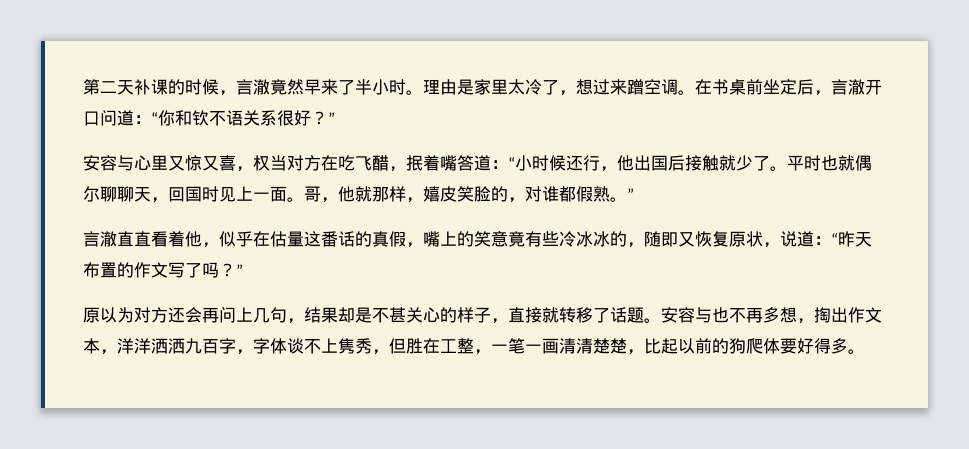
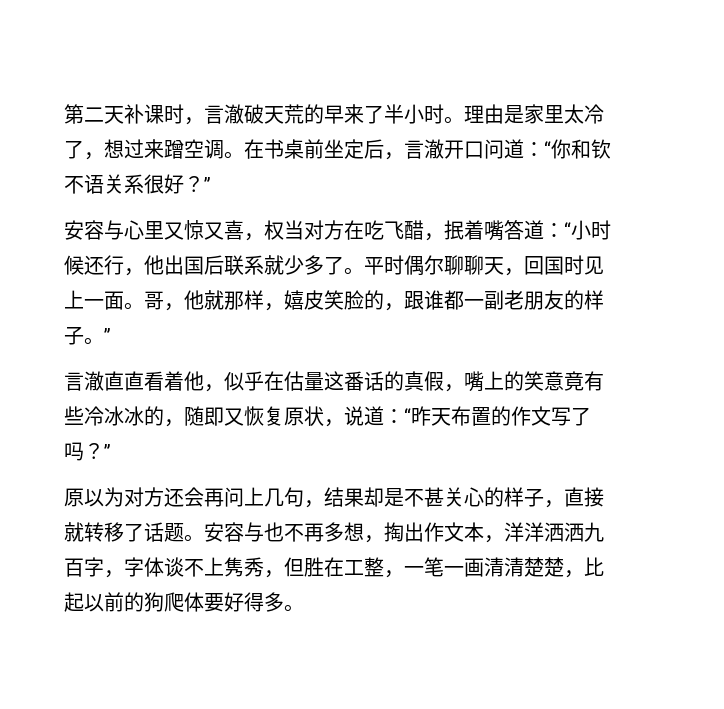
[168,79,304,96] 的时候，言澈竟然 -> [164,104,324,125] 时，言澈破天荒的
[685,155,753,171] 接触就少 -> [224,255,324,276] 联系就少多
[821,155,855,171] 也就 -> (404, 265) none
[525,186,610,202] 对谁都假熟 -> [404,290,604,310] [64,326,84,345] 跟谁都一副老朋友的样子

